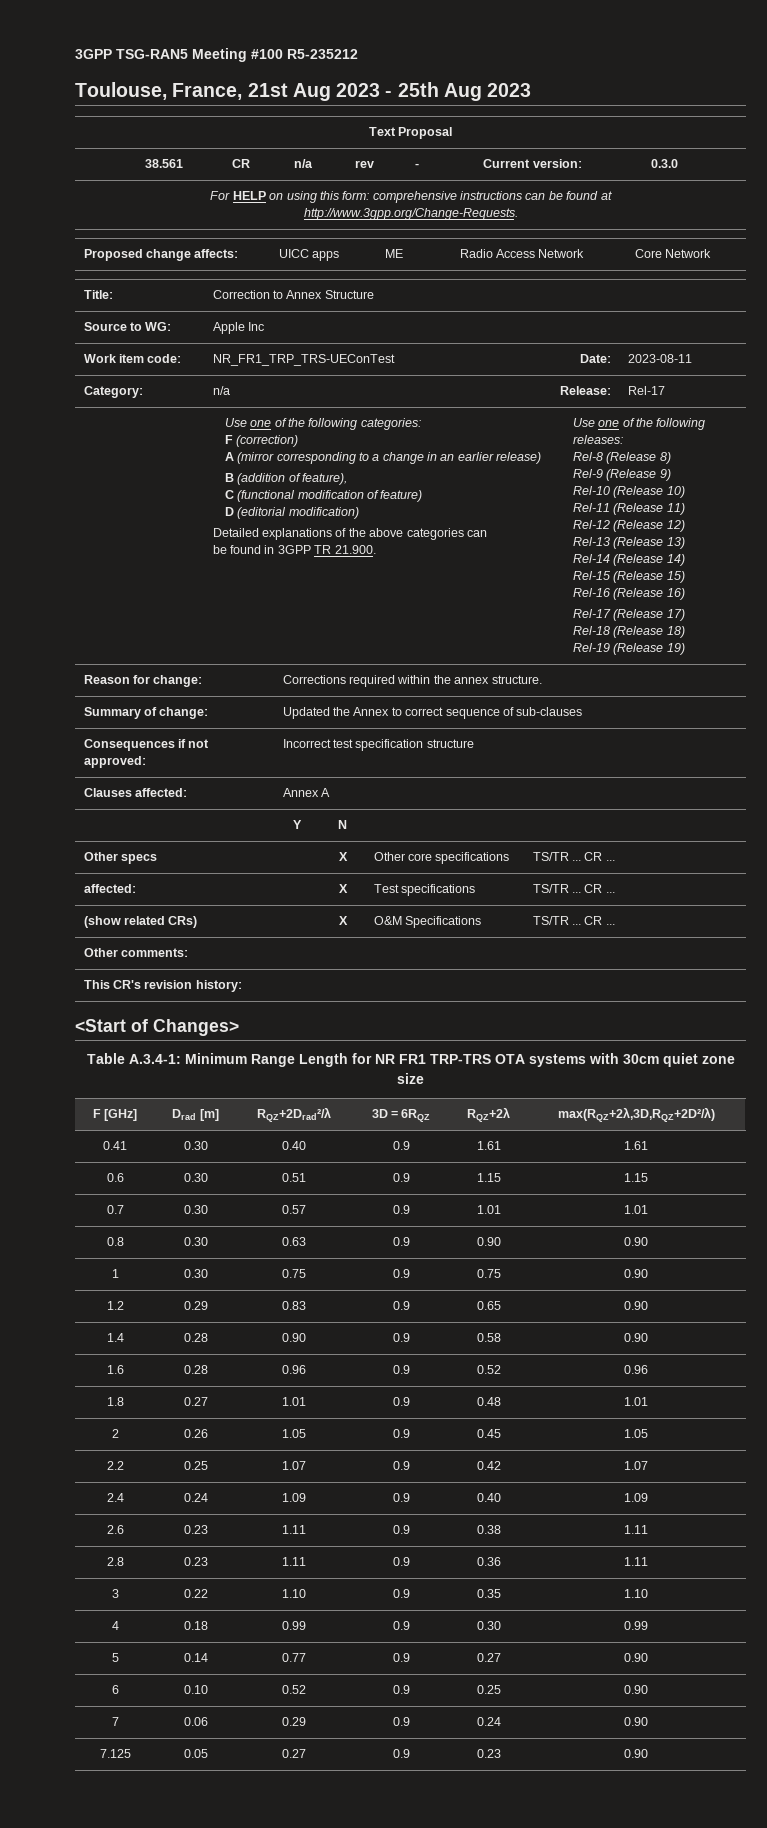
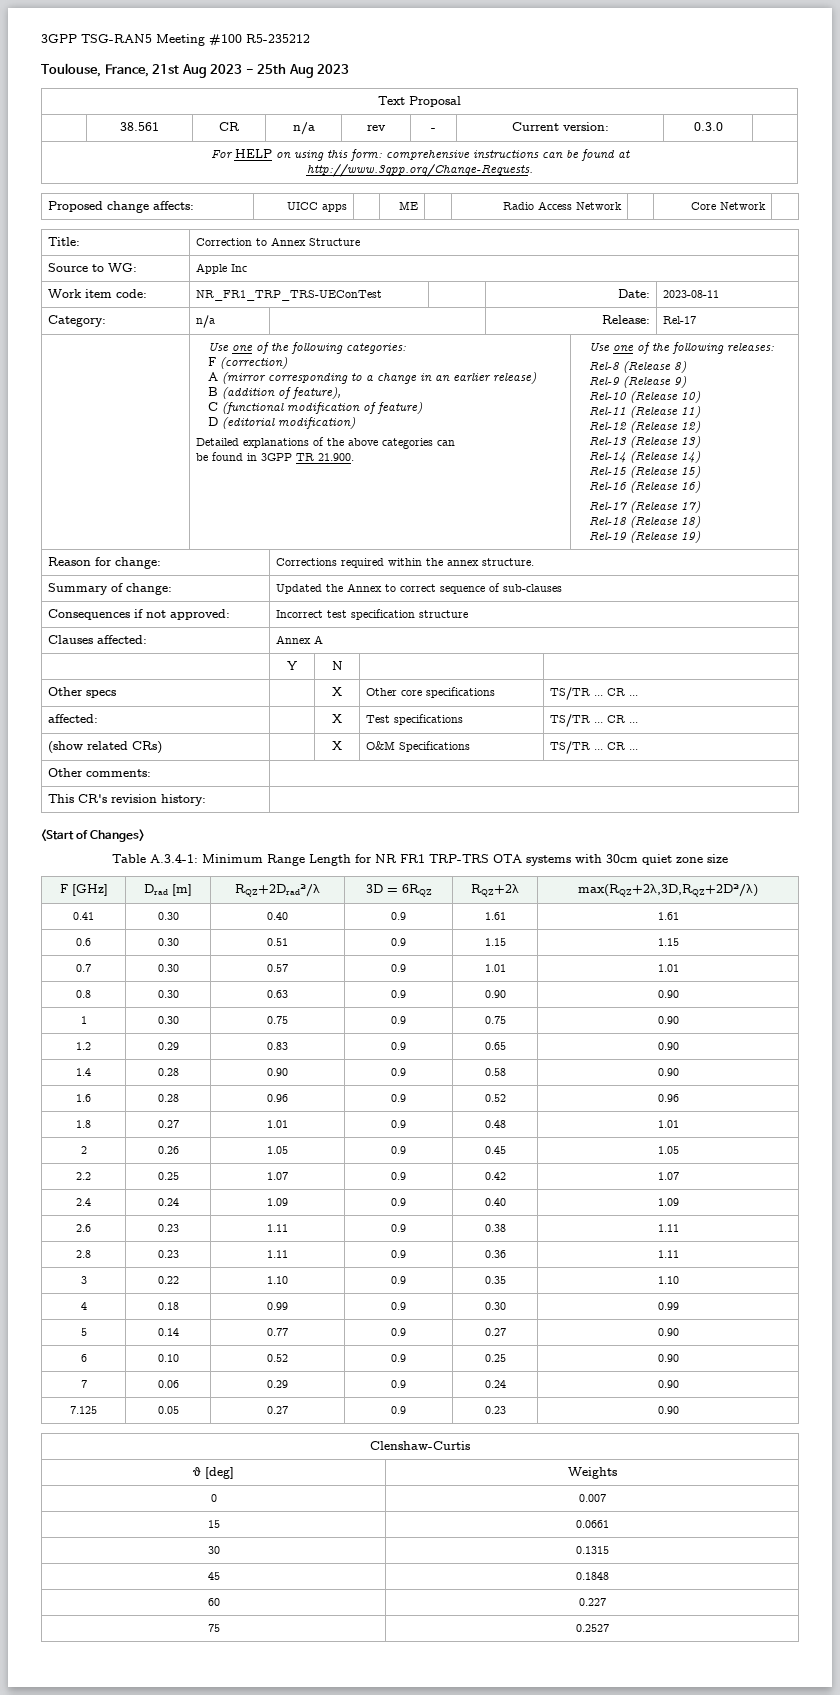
(648, 1753) none -> [370,1441,470,1450] [192,1467,234,1479] [567,1467,617,1479] [210,1494,217,1502] [578,1494,606,1502] [207,1520,220,1528] [575,1520,609,1528] [207,1546,220,1554] [575,1546,609,1554] [207,1572,220,1580] [575,1572,609,1580] [207,1598,220,1606] [578,1598,606,1606] [207,1624,220,1632] [575,1624,609,1632] // Clenshaw-Curtis // θ [deg] | Weights // 0 | 0.007 // 15 | 0.0661 // 30 | 0.1315 // 45 | 0.1848 // 60 | 0.227 // 75 | 0.2527

